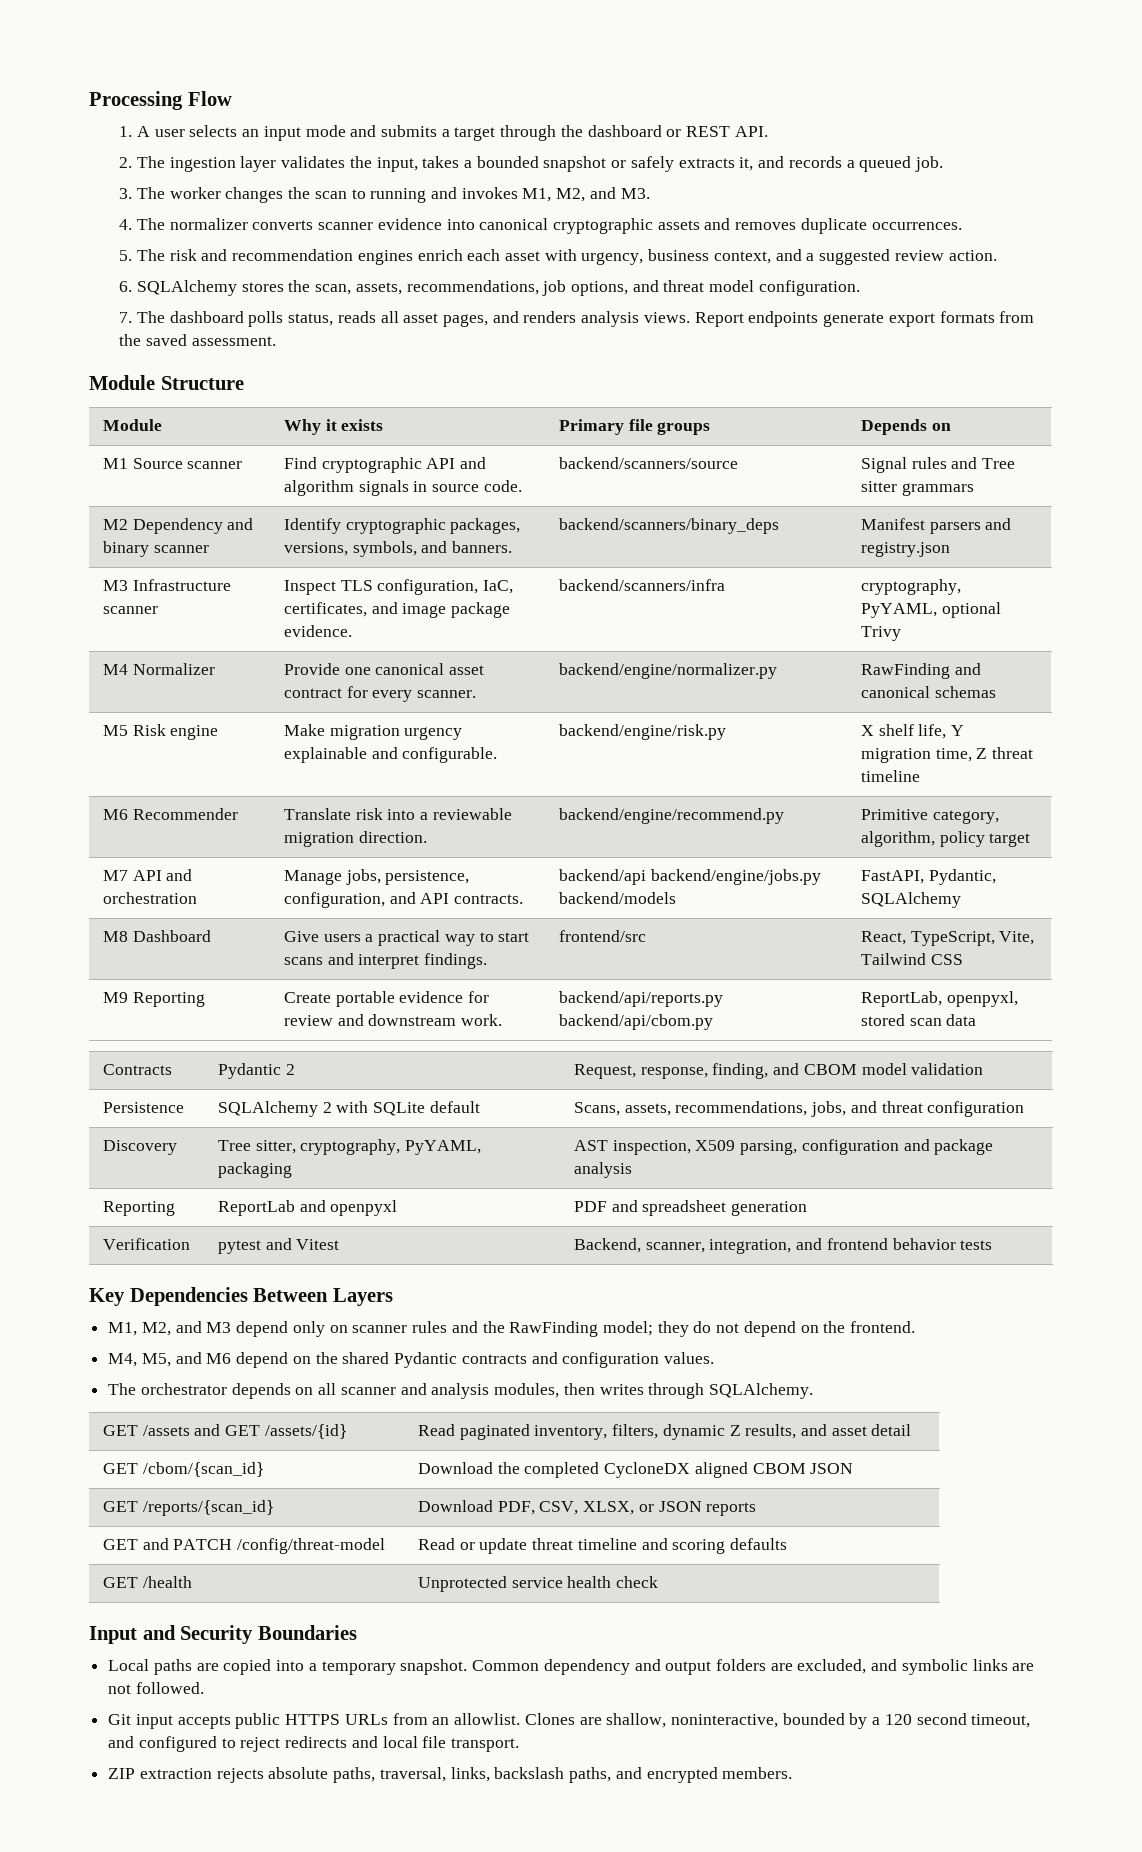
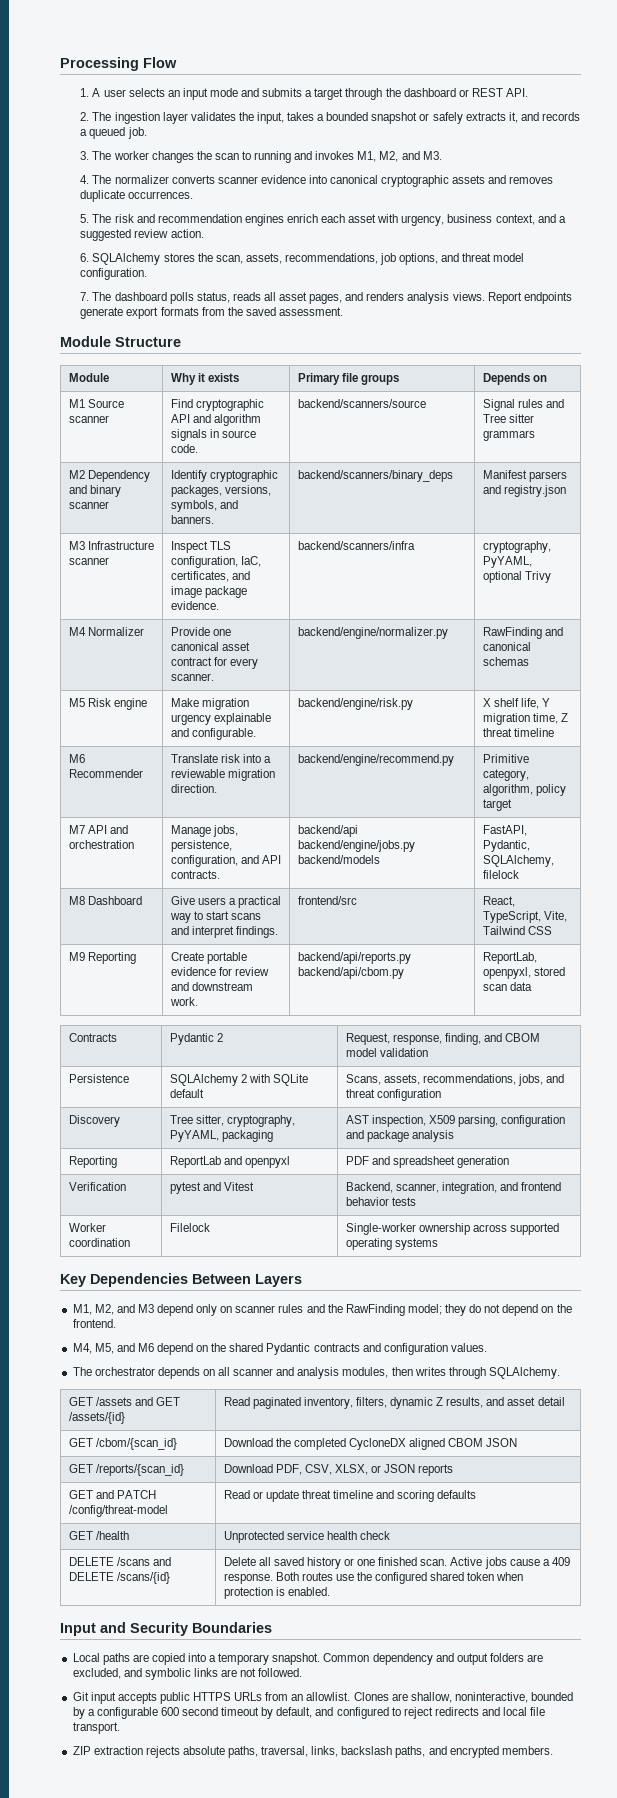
[860,892,961,908] SQLAlchemy -> [482,855,554,867] [482,870,519,879] SQLAlchemy, filelock
(993, 1245) none -> [68,1223,106,1232] [68,1238,130,1247] [169,1223,210,1232] [345,1223,559,1235] [345,1238,438,1250] // Worker coordination | Filelock | Single-worker ownership across supported operating systems
(659, 1582) none -> [68,1557,171,1566] [68,1572,170,1584] [223,1557,570,1569] [223,1572,524,1584] [223,1587,330,1599] // DELETE /scans and DELETE /scans/{id} | Delete all saved history or one finished scan. Active jobs cause a 409 response. Both routes use the configured shared token when protection is enabled.
[884,1713,1031,1728] 120 second timeout, -> [96,1707,313,1719] configurable 600 second timeout by default,

